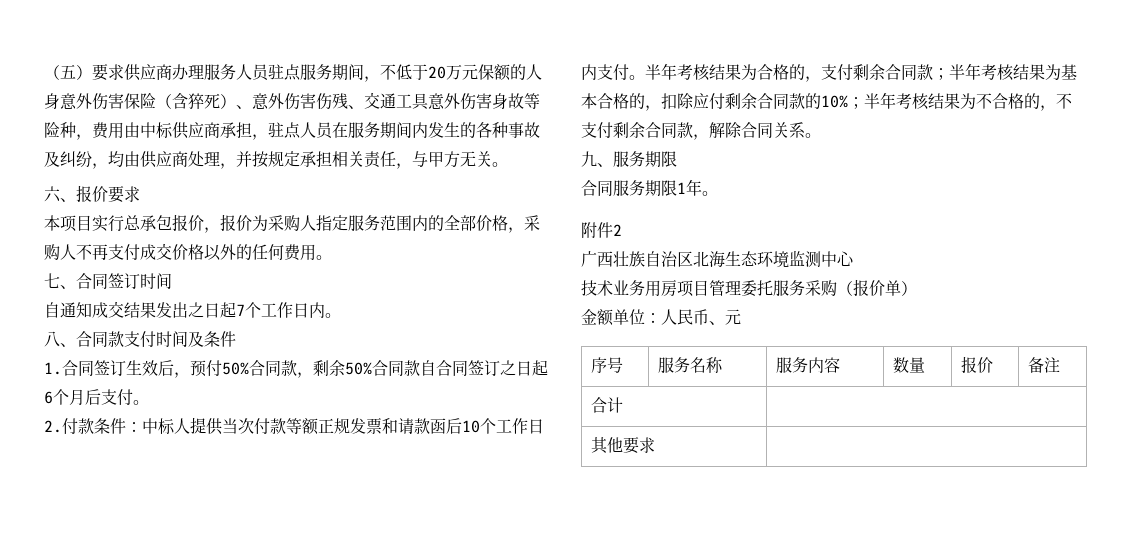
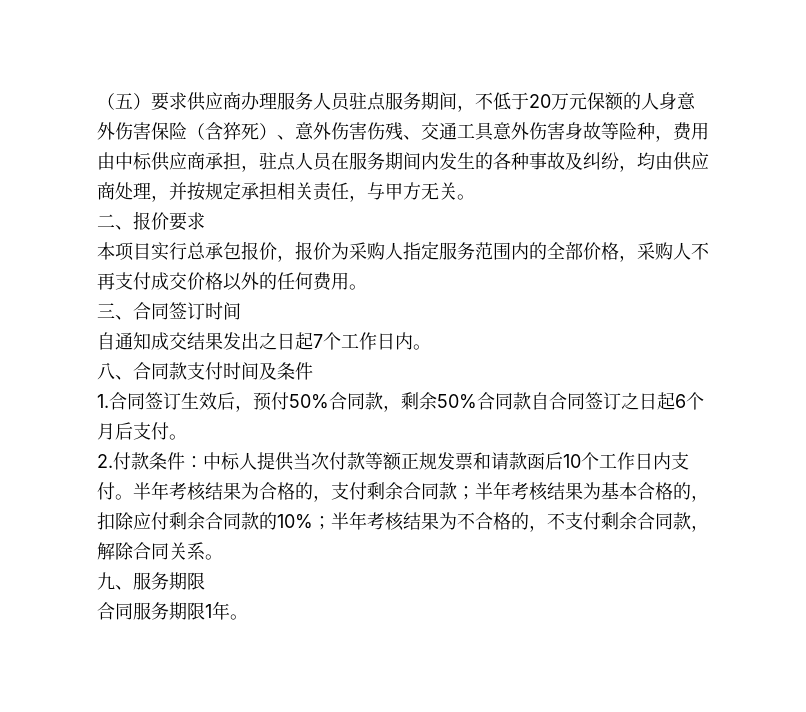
[44,186,61,202] 六 -> [97,214,115,228] 二
[44,273,60,288] 七 -> [97,303,115,318] 三
[581,222,622,239] [581,250,854,268] [581,279,917,297] [581,309,741,326] [590,357,623,373] [657,357,723,373] [775,357,840,373] [892,357,925,373] [960,356,993,373] [1027,357,1060,373] [590,397,623,413] [590,437,655,454] // 附件2 // 广西壮族自治区北海生态环境监测中心 // 技术业务用房项目管理委托服务采购（报价单） // 金额单位：人民币、元 // 序号 | 服务名称 | 服务内容 | 数量 | 报价 | 备注 // 合计 | // 其他要求 | -> (248, 617) none

